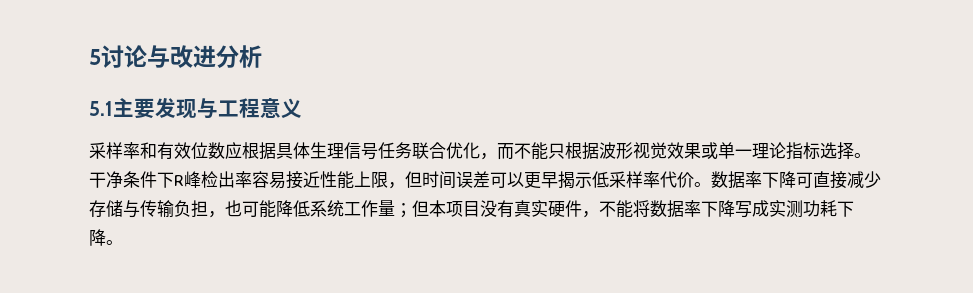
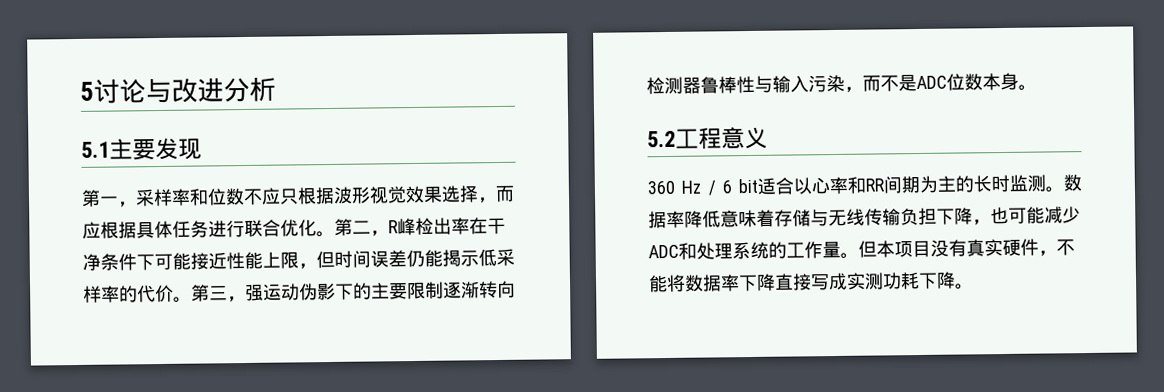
[197,98,302,119] [89,142,548,160] 与工程意义 // 采样率和有效位数应根据具体生理信号任务联合优化，而不能 -> [81,187,281,208] // 第一，采样率和位数不应
[701,142,871,160] [89,171,286,189] 或单一理论指标选择。干净条件下R峰检出率容易 -> [441,185,515,204] [82,217,506,239] [82,252,191,271] 选择，而应根据具体任务进行联合优化。第二，R峰检出率在干净条件下可能
[490,172,558,189] 可以更早 -> [406,249,443,268] 仍能
[660,171,881,189] [89,200,140,218] 代价。数据率下降可直接减少存储与 -> [119,280,516,303] [646,72,1037,95] [647,126,768,150] [647,174,1082,196] [648,208,865,229] 的代价。第三，强运动伪影下的主要限制逐渐转向检测器鲁棒性与输入污染，而不是ADC位数本身。 // 5.2工程意义 // 360 Hz / 6 bit适合以心率和RR间期为主的长时监测。数据率降低意味着存储与无线
(208, 208) none -> [936,207,973,225] 下降
[276,200,412,218] 降低系统工作量； -> [1044,206,1081,224] [648,240,859,260] 减少ADC和处理系统的工作量。
(735, 208) none -> [774,273,812,291] 直接

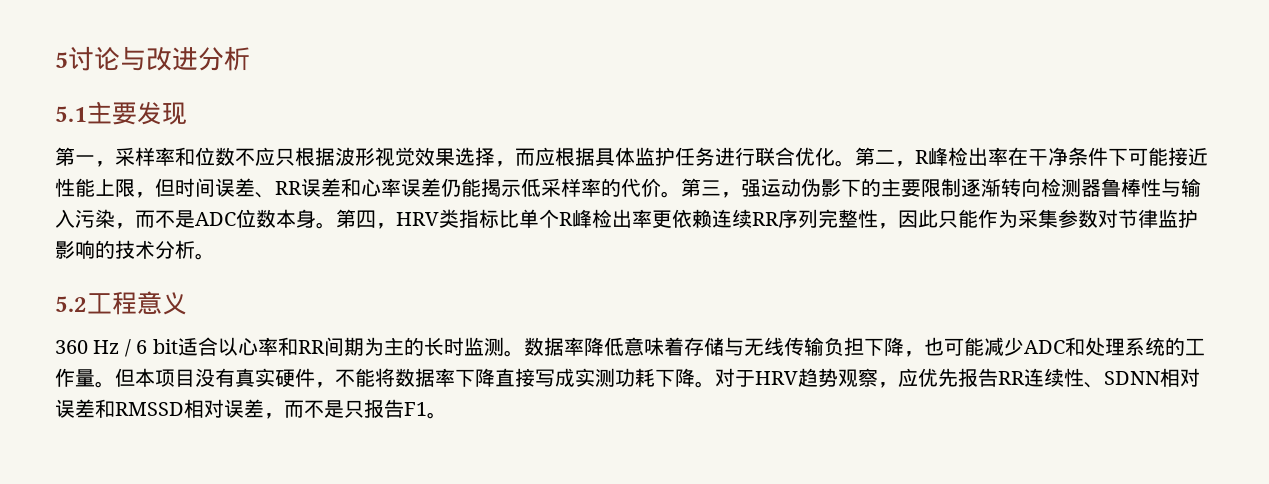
(173, 229) none -> [635,147,675,166] 监护
(407, 259) none -> [255,178,441,198] 、RR误差和心率误差
(1037, 87) none -> [336,209,1198,229] [55,240,215,260] 第四，HRV类指标比单个R峰检出率更依赖连续RR序列完整性，因此只能作为采集参数对节律监护影响的技术分析。
(974, 286) none -> [715,368,1200,388] [55,399,447,419] 对于HRV趋势观察，应优先报告RR连续性、SDNN相对误差和RMSSD相对误差，而不是只报告F1。

